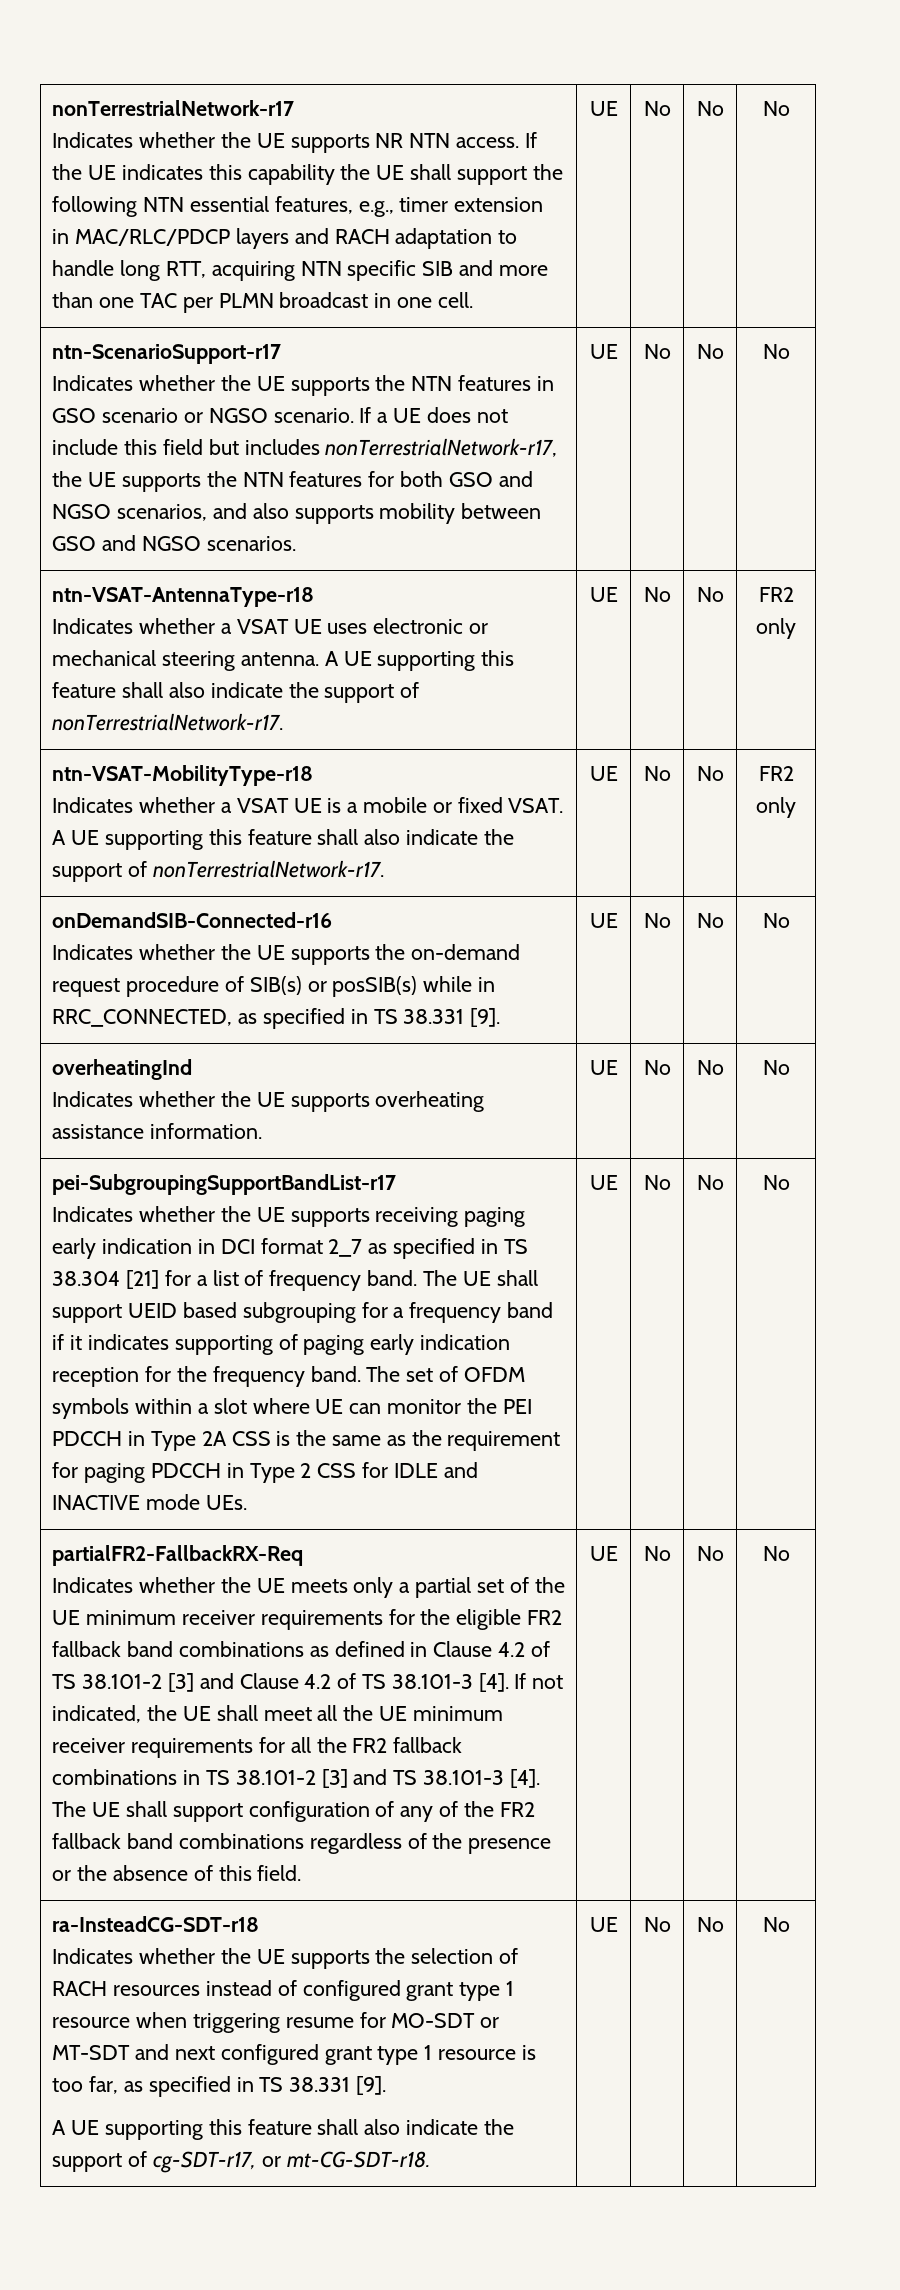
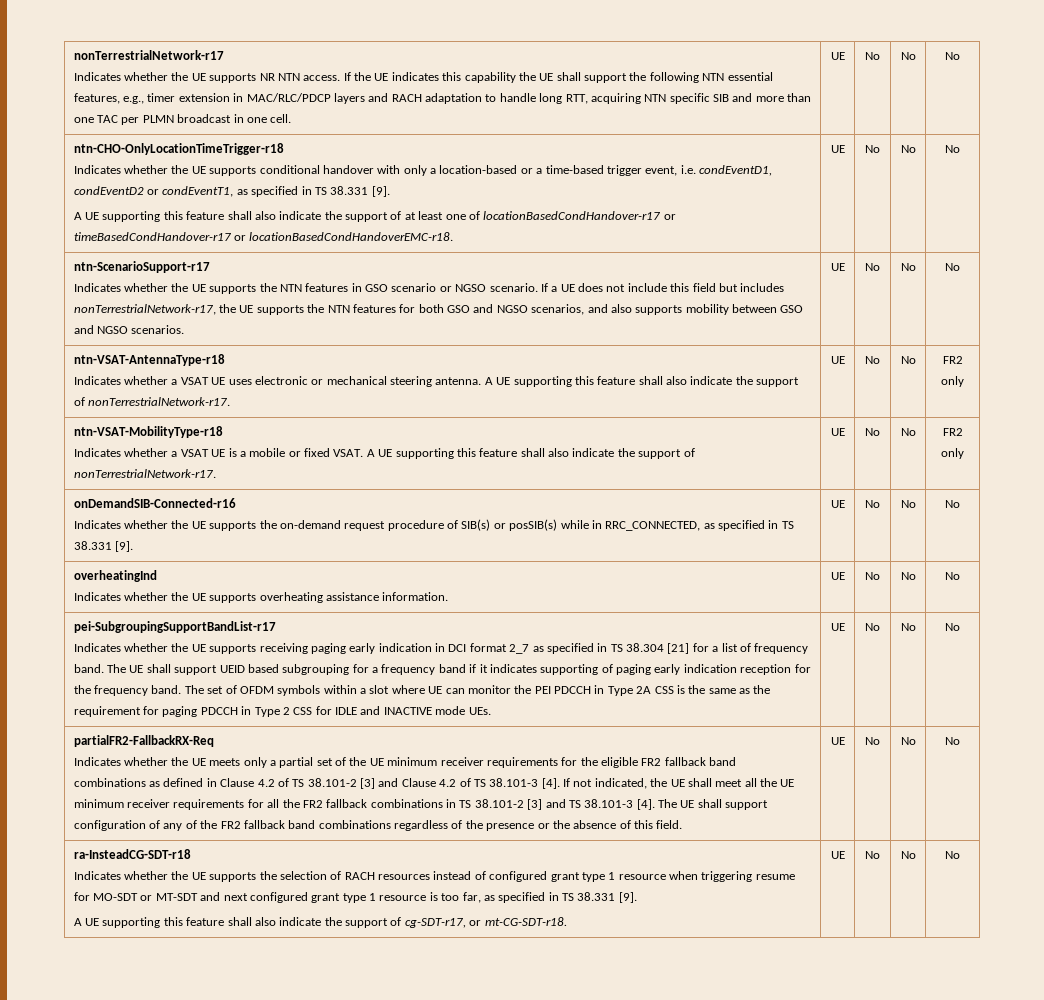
(790, 108) none -> [73,143,284,155] [73,165,773,176] [73,186,390,197] [73,211,676,222] [73,232,454,241] [830,145,845,153] [865,145,880,153] [900,145,916,153] [945,145,960,153] // ntn-CHO-OnlyLocationTimeTrigger-r18 // Indicates whether the UE supports conditional handover with only a location-based or a time-based trigger event, i.e. condEventD1, condEventD2 or condEventT1, as specified in TS 38.331 [9]. // A UE supporting this feature shall also indicate the support of at least one of locationBasedCondHandover-r17 or timeBasedCondHandover-r17 or locationBasedCondHandoverEMC-r18. | UE | No | No | No

